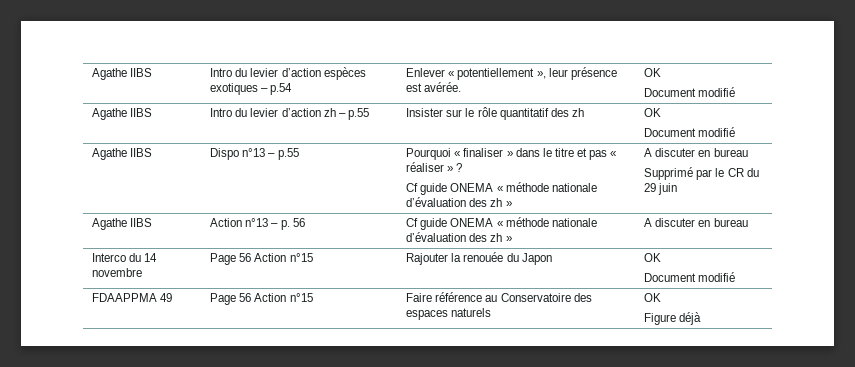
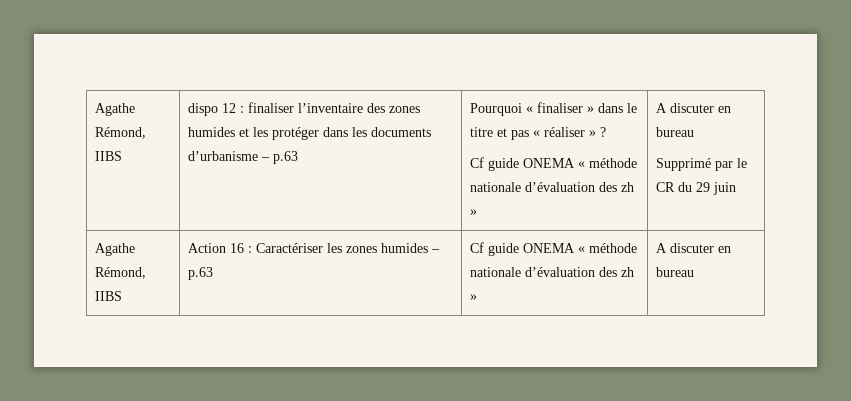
[92,68,153,80] [210,67,366,80] [210,83,293,95] [406,67,617,80] [406,82,462,92] [644,68,662,77] [644,87,736,97] [92,108,153,120] [210,108,369,120] [406,107,584,120] [644,108,662,117] [644,127,736,137] [92,148,153,160] [210,148,299,160] Agathe IIBS | Intro du levier d’action espèces exotiques – p.54 | Enlever « potentiellement », leur présence est avérée. | OK // Document modifié // Agathe IIBS | Intro du levier d’action zh – p.55 | Insister sur le rôle quantitatif des zh | OK // Document modifié // Agathe IIBS | Dispo n°13 – p.55 -> [95,103,136,116] [95,127,147,139] [95,151,123,161] [188,102,421,116] [188,127,432,140] [188,151,299,164] Agathe Rémond, IIBS | dispo 12 : finaliser l’inventaire des zones humides et les protéger dans les documents d’urbanisme – p.63
(128, 224) none -> [95,267,147,279] Rémond,
[245,218,305,230] n°13 – p. 56 -> [230,243,441,253] [188,267,214,280] 16 : Caractériser les zones humides – p.63
[92,253,158,262] [92,268,143,277] [210,253,313,265] [406,252,552,265] [644,253,662,262] [644,272,736,282] [92,293,173,302] [210,293,313,305] [406,292,592,302] [406,308,492,320] [644,293,662,302] [644,312,702,325] // Interco du 14 novembre | Page 56 Action n°15 | Rajouter la renouée du Japon | OK // Document modifié // FDAAPPMA 49 | Page 56 Action n°15 | Faire référence au Conservatoire des espaces naturels | OK // Figure déjà -> (695, 272) none

